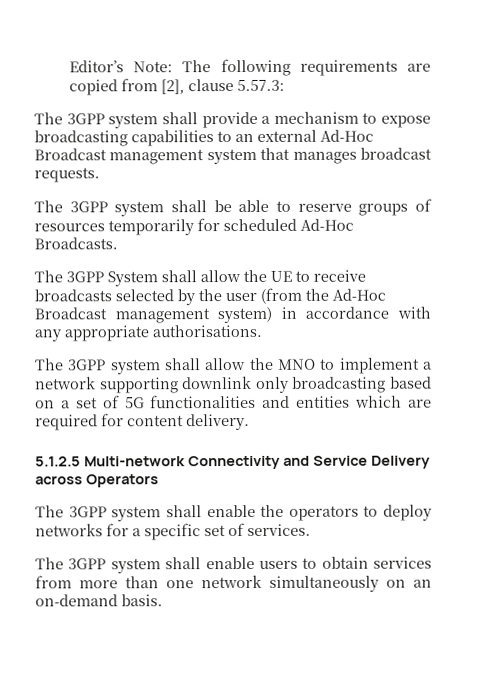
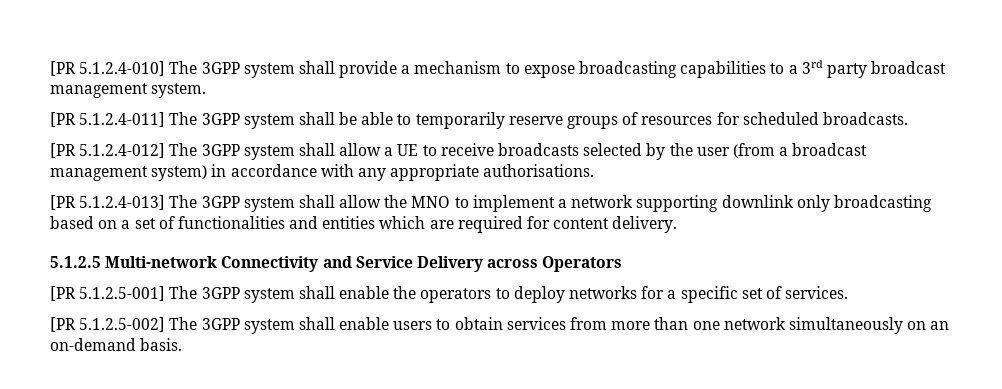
[69,58,432,77] [69,78,286,96] Editor’s Note: The following requirements are copied from [2], clause 5.57.3: // -> [50,61,166,76] [PR 5.1.2.4-010]
[235,129,374,143] [34,147,432,165] [34,167,100,183] an external Ad-Hoc Broadcast management system that manages broadcast requests. // -> [788,60,947,78] [50,83,207,98] [50,112,166,127] a 3rd party broadcast management system. // [PR 5.1.2.4-011]
(291, 206) none -> [415,112,505,129] temporarily
[108,219,194,236] temporarily -> (713, 120) none
[300,218,354,231] [34,237,118,250] [34,269,267,287] Ad-Hoc Broadcasts. // The 3GPP System shall allow the -> [822,112,908,125] [50,143,394,160] broadcasts. // [PR 5.1.2.4-012] The 3GPP system shall allow a
[305,288,386,301] [34,307,107,320] the Ad-Hoc Broadcast -> [779,143,868,156] a broadcast
(262, 331) none -> [50,195,166,210] [PR 5.1.2.4-013]
[124,397,145,409] 5G -> (175, 222) none
(159, 481) none -> [50,286,166,301] [PR 5.1.2.5-001]
(311, 529) none -> [50,317,166,332] [PR 5.1.2.5-002]

